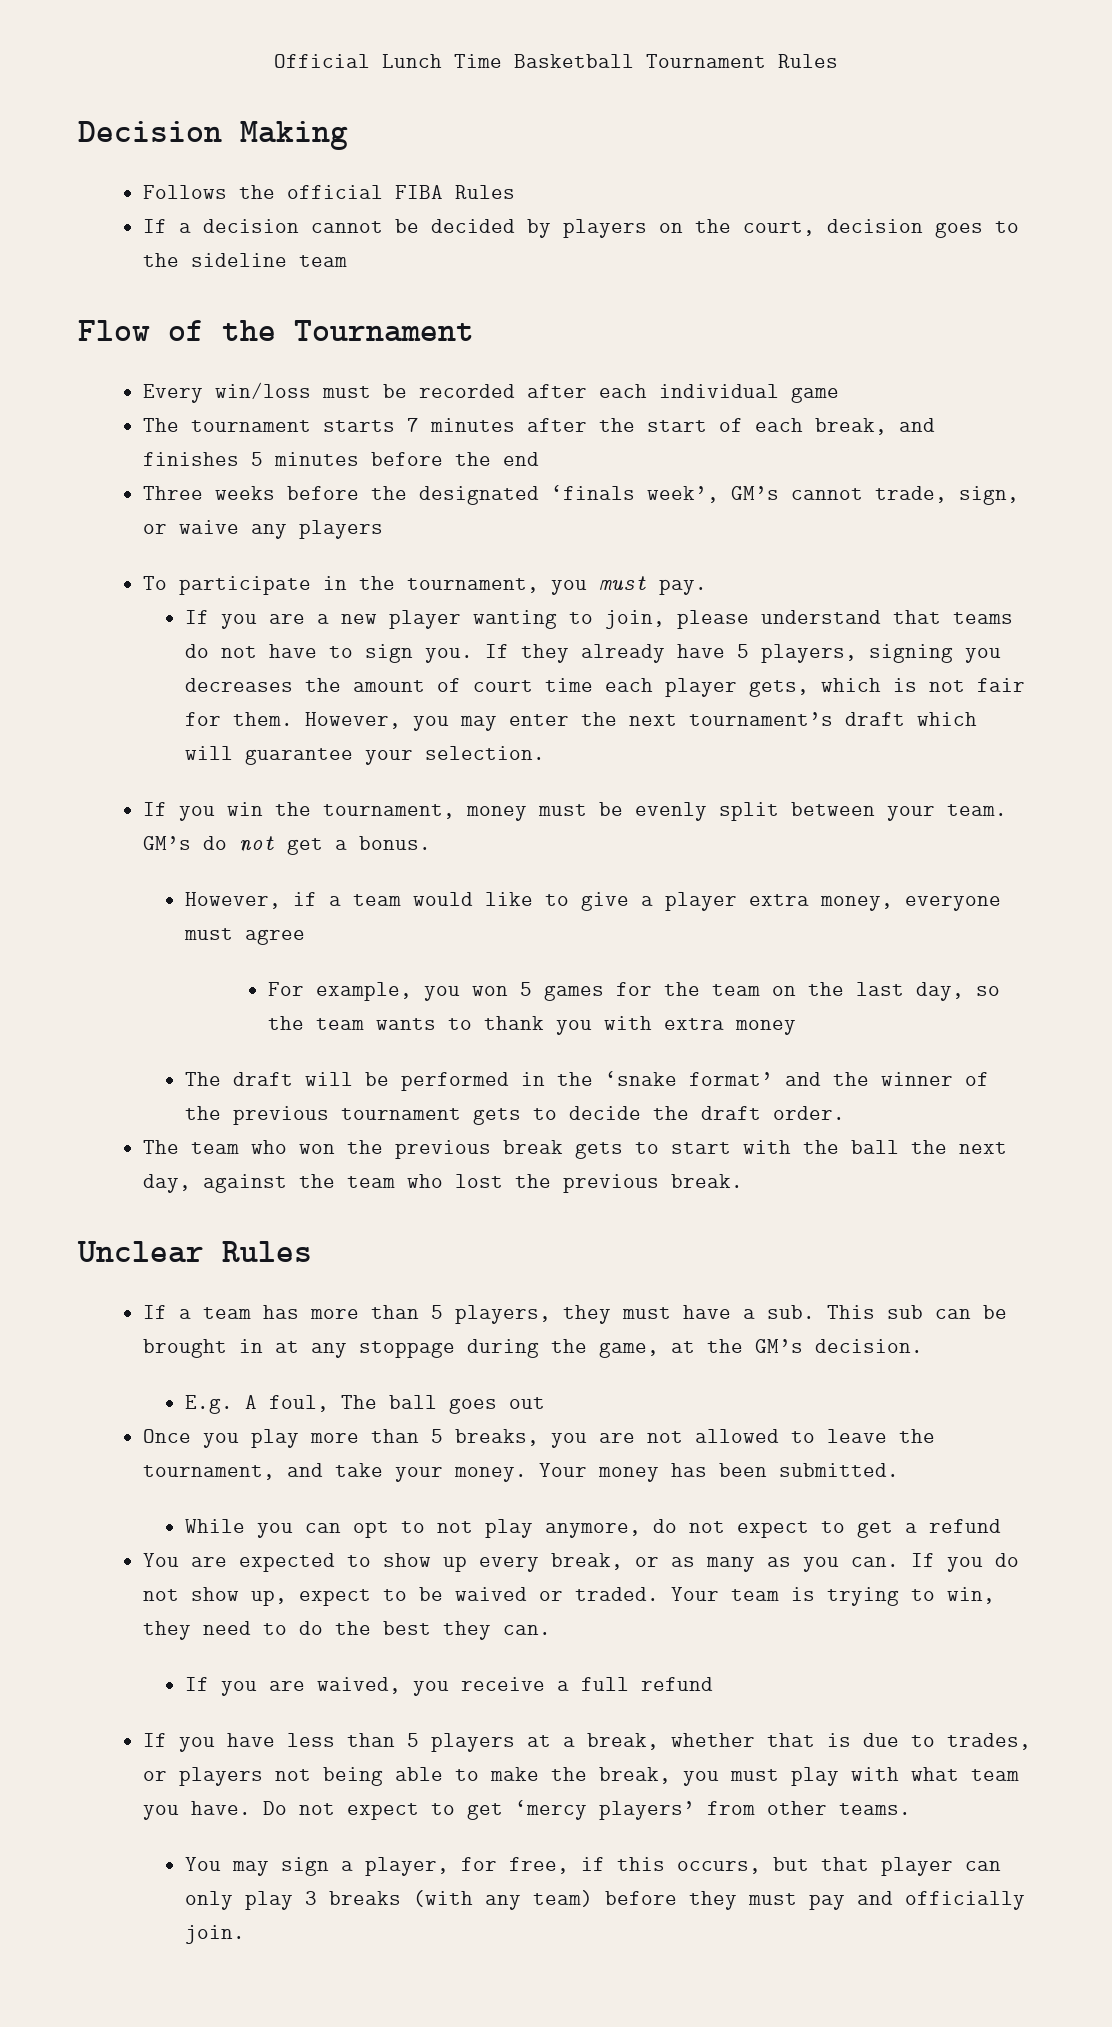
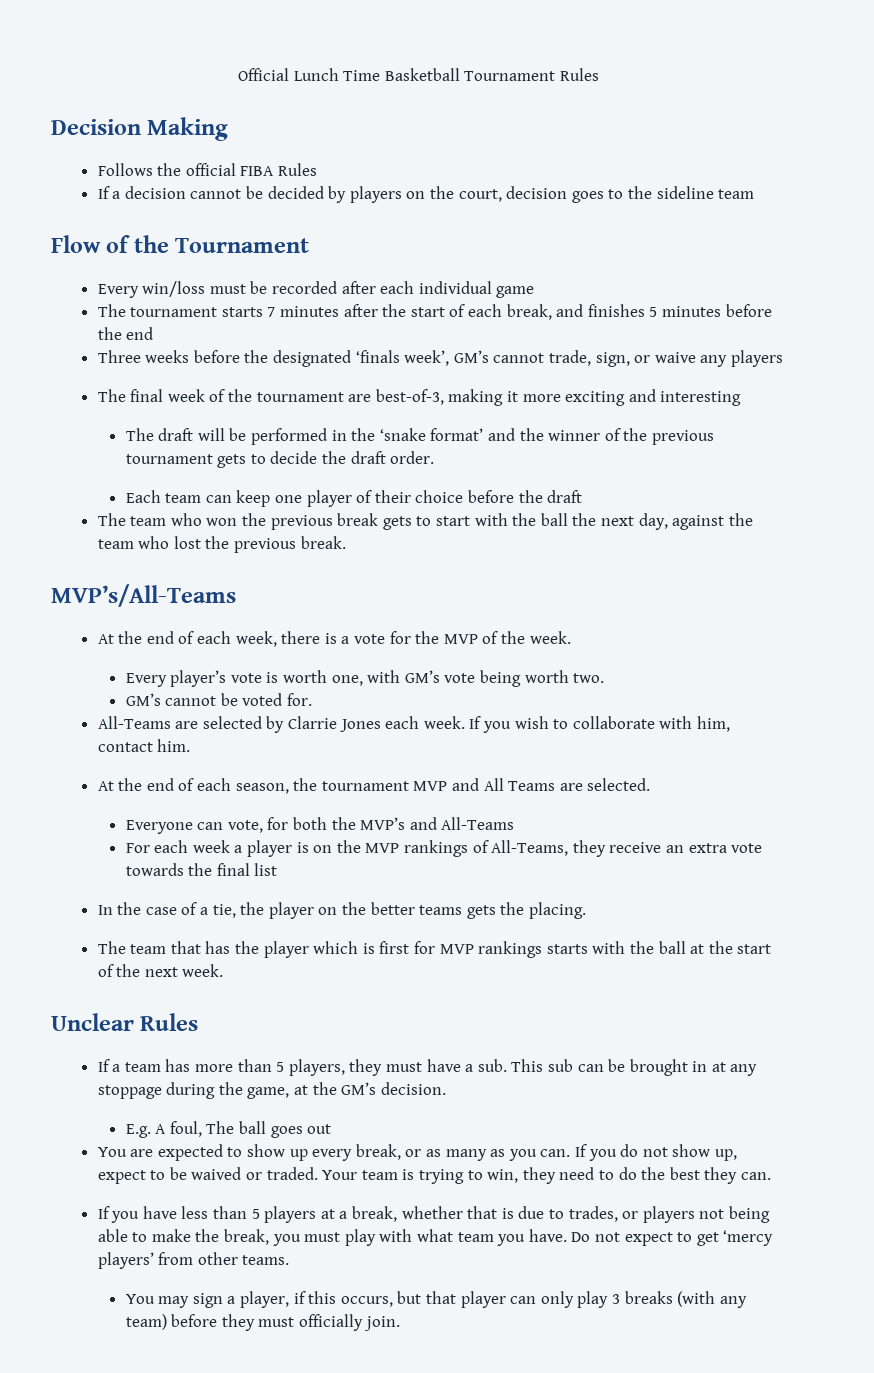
[143,576,708,595] [185,610,1014,629] [185,644,1002,663] [185,678,1026,697] [185,712,978,731] [185,746,546,765] [143,802,1008,821] [143,836,432,855] [185,892,1002,911] [184,928,306,945] [268,982,1001,1001] [268,1016,797,1035] To participate in the tournament, you must pay. // If you are a new player wanting to join, please understand that teams do not have to sign you. If they already have 5 players, signing you decreases the amount of court time each player gets, which is not fair for them. However, you may enter the next tournament’s draft which will guarantee your selection. // If you win the tournament, money must be evenly split between your team. GM’s do not get a bonus. // However, if a team would like to give a player extra money, everyone must agree // For example, you won 5 games for the team on the last day, so the team wants to thank you with extra money -> [97,389,742,406] The final week of the tournament are best-of-3, making it more exciting and interesting
(846, 1113) none -> [125,490,583,507] // Each team can keep one player of their choice before the draft
(744, 1181) none -> [51,584,236,607] [97,631,571,647] [125,670,605,687] [125,693,313,706] [97,716,730,733] [97,739,191,752] [97,778,651,794] [125,817,515,834] [125,840,763,857] [125,863,278,876] [97,902,586,919] [97,941,772,958] [97,964,224,977] // MVP’s/All-Teams // At the end of each week, there is a vote for the MVP of the week. // Every player’s vote is worth one, with GM’s vote being worth two. // GM’s cannot be voted for. // All-Teams are selected by Clarrie Jones each week. If you wish to collaborate with him, contact him. // At the end of each season, the tournament MVP and All Teams are selected. // Everyone can vote, for both the MVP’s and All-Teams // For each week a player is on the MVP rankings of All-Teams, they receive an extra vote towards the final list // In the case of a tie, the player on the better teams gets the placing. // The team that has the player which is first for MVP rankings starts with the ball at the start of the next week.
[143,1429,936,1448] [143,1463,900,1482] [185,1519,1002,1538] // Once you play more than 5 breaks, you are not allowed to leave the tournament, and take your money. Your money has been submitted. // While you can opt to not play anymore, do not expect to get a refund -> (332, 1129) none
[185,1677,714,1696] // If you are waived, you receive a full refund -> (771, 1176) none
[461,1857,570,1874] for free, -> (290, 1299) none
[809,1891,894,1910] pay and -> (295, 1322) none

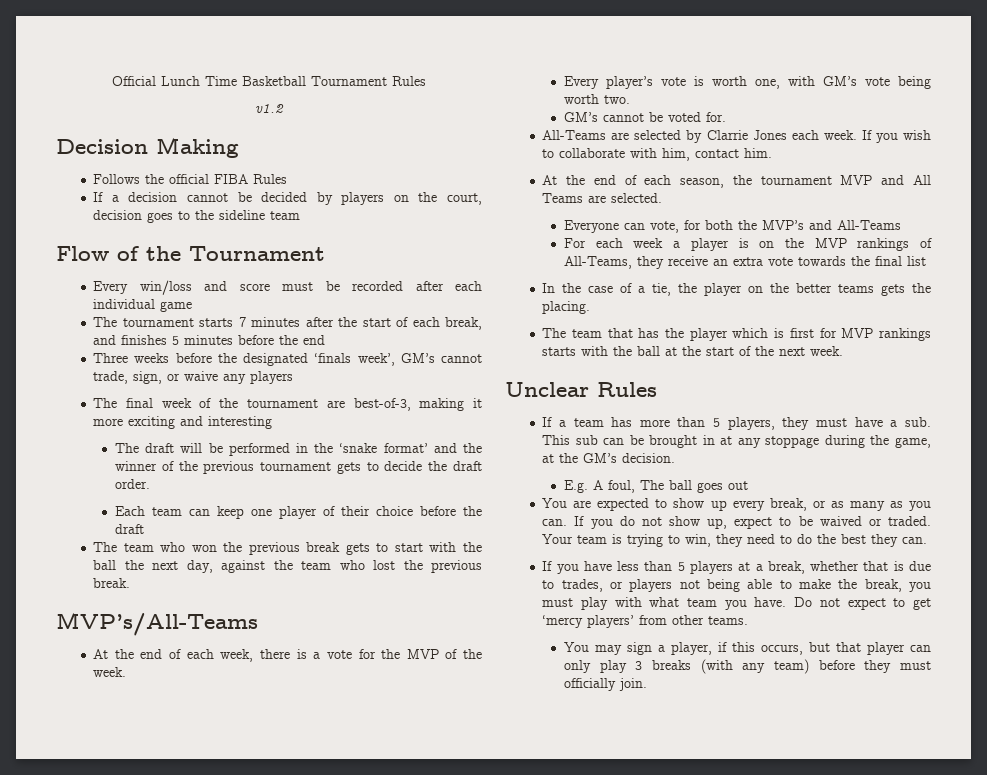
(599, 74) none -> [255,104,284,113] // v1.2
(206, 289) none -> [204,281,270,291] and score

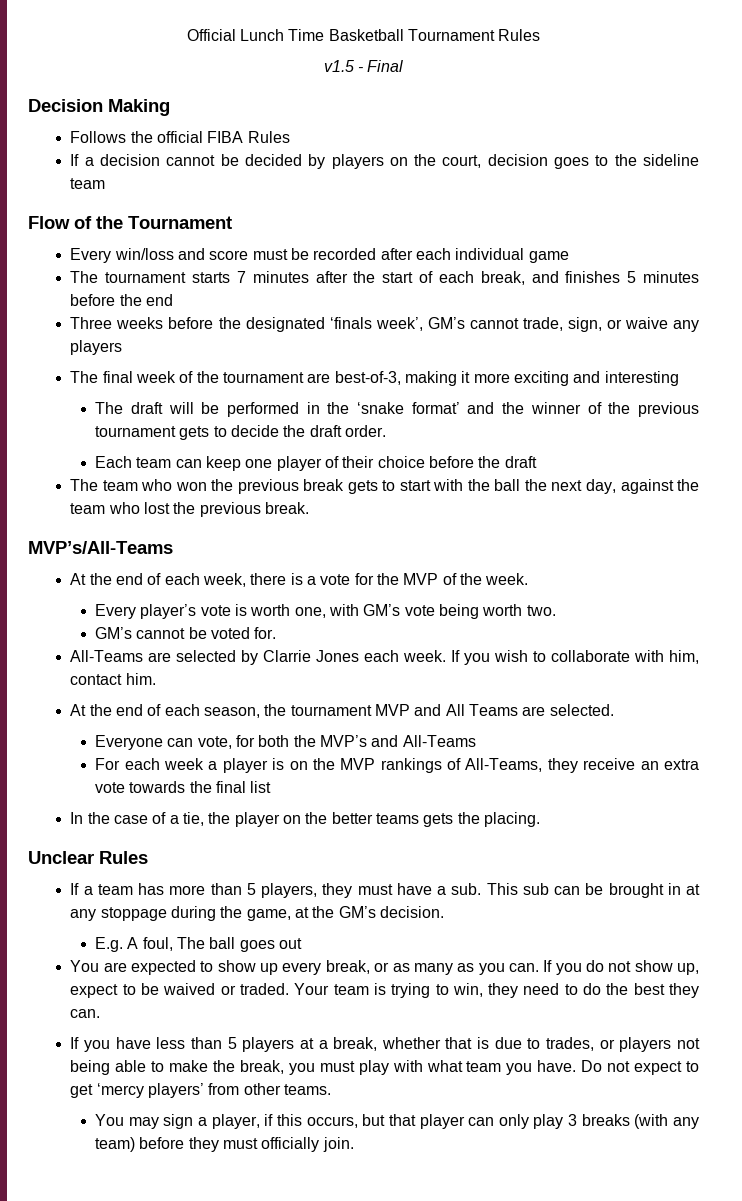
[255,104,284,113] v1.2 -> [323,60,404,72] v1.5 - Final
[542,328,931,341] [542,346,844,356] // The team that has the player which is first for MVP rankings starts with the ball at the start of the next week. -> (540, 819) none

